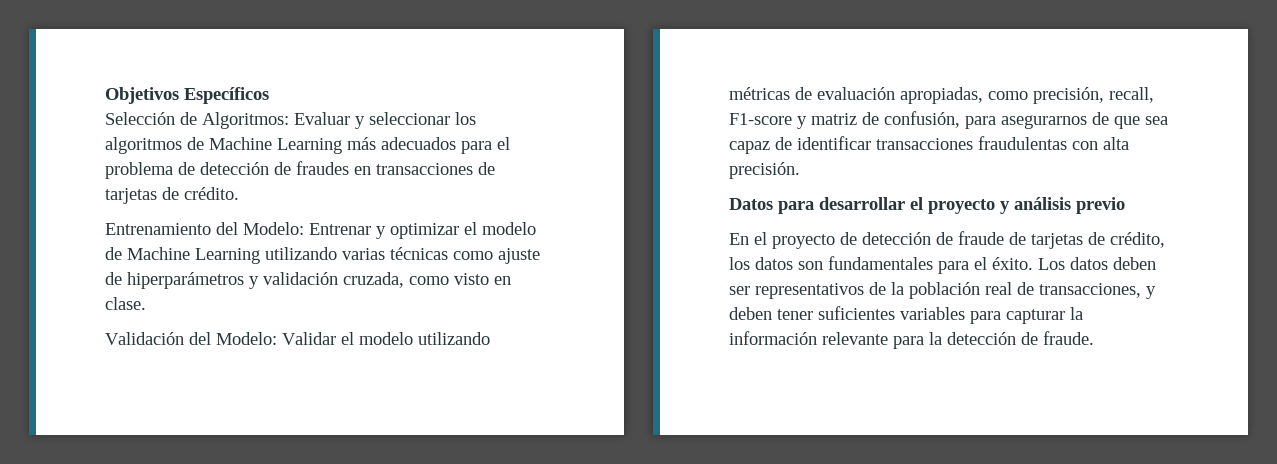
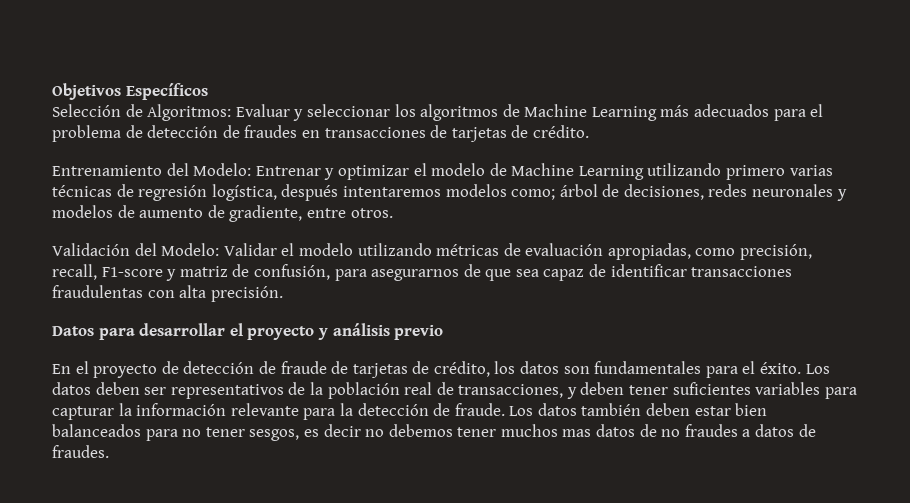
(337, 253) none -> [726,165,786,180] primero
[453,248,540,264] [105,272,511,289] [105,297,146,310] como ajuste de hiperparámetros y validación cruzada, como visto en clase. -> [116,184,847,201] [52,205,393,222] de regresión logística, después intentaremos modelos como; árbol de decisiones, redes neuronales y modelos de aumento de gradiente, entre otros.
(1094, 338) none -> [509,403,768,416] [52,424,816,441] [52,445,109,458] Los datos también deben estar bien balanceados para no tener sesgos, es decir no debemos tener muchos mas datos de no fraudes a datos de fraudes.

